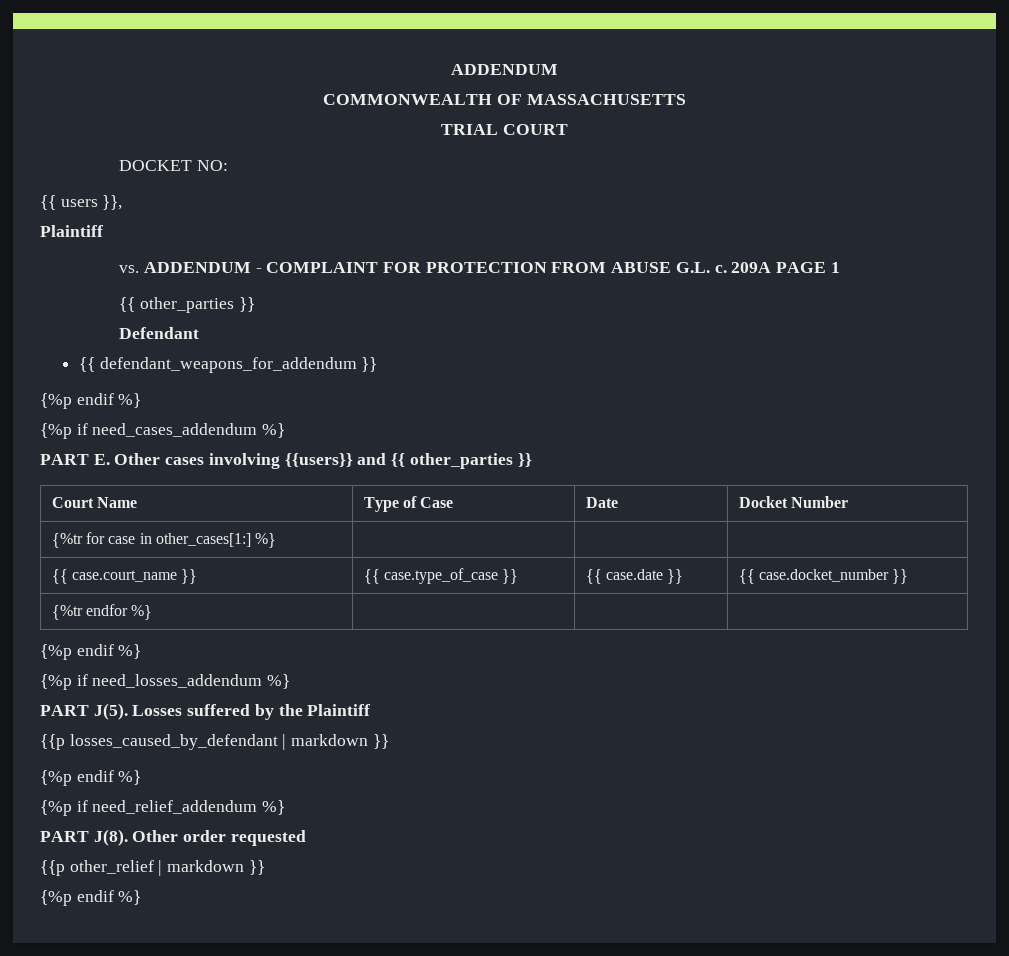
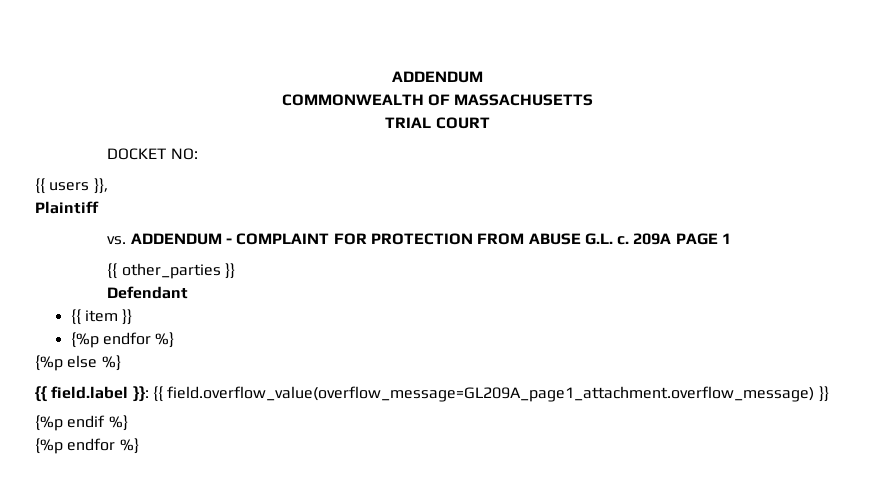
[99,357,378,373] [40,393,142,409] [40,423,286,439] [40,453,532,469] [51,497,138,508] [363,496,454,512] [585,497,618,508] [738,496,849,508] [51,532,277,548] [51,569,198,584] [363,568,519,584] [585,569,684,584] [738,569,909,584] [51,604,153,620] [40,644,142,660] [40,674,291,690] [40,703,371,720] [40,734,389,750] [40,770,142,786] [40,800,286,816] [40,829,306,846] [40,860,265,876] [40,890,114,906] defendant_weapons_for_addendum }} // {%p endif %} // {%p if need_cases_addendum %} // PART E. Other cases involving {{users}} and {{ other_parties }} // Court Name | Type of Case | Date | Docket Number // {%tr for case in other_cases[1:] %} | | | // {{ case.court_name }} | {{ case.type_of_case }} | {{ case.date }} | {{ case.docket_number }} // {%tr endfor %} | | | // {%p endif %} // {%p if need_losses_addendum %} // PART J(5). Losses suffered by the Plaintiff // {{p losses_caused_by_defendant | markdown }} // {%p endif %} // {%p if need_relief_addendum %} // PART J(8). Other order requested // {{p other_relief | markdown }} // {%p endif -> [84,309,133,325] [70,332,175,348] [35,355,121,371] [35,386,829,402] [35,415,128,431] [35,438,116,454] item }} // {%p endfor %} // {%p else %} // {{ field.label }}: {{ field.overflow_value(overflow_message=GL209A_page1_attachment.overflow_message) }} // {%p endif %} // {%p endfor

